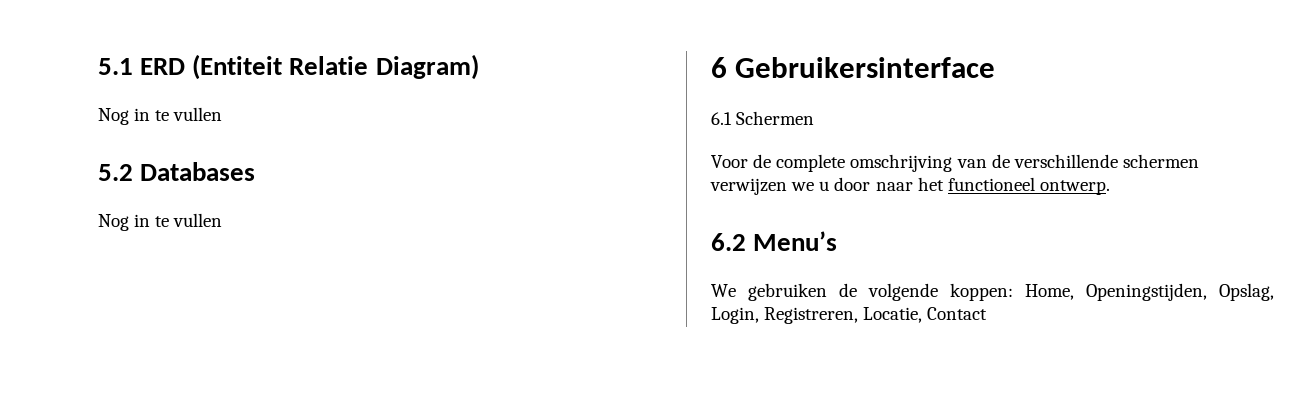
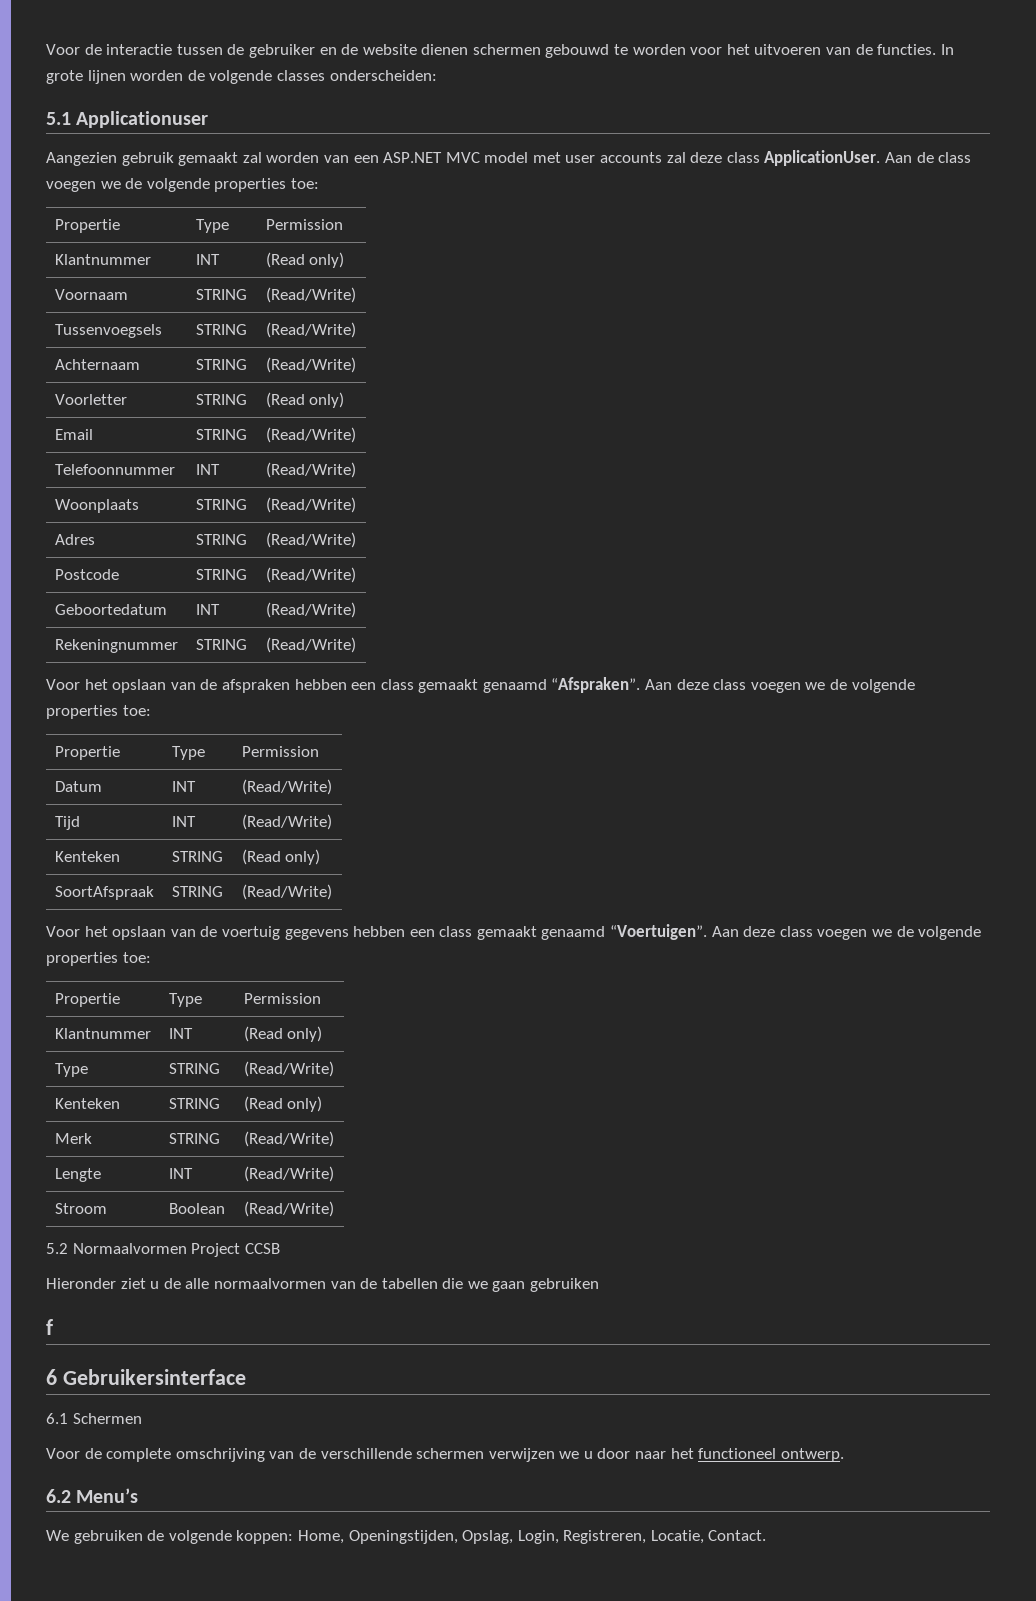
[98,54,479,80] [98,107,223,125] [98,162,256,181] [98,213,223,231] 5.1 ERD (Entiteit Relatie Diagram) // Nog in te vullen // 5.2 Databases // Nog in te vullen -> [46,44,954,58] [46,70,437,84] [46,111,209,128] [46,150,972,166] [46,178,319,192] [54,219,120,233] [195,219,229,233] [265,219,343,230] [54,254,151,265] [195,254,220,265] [265,252,345,268] [54,289,128,300] [195,289,247,300] [265,287,356,303] [54,324,162,338] [195,324,247,335] [265,322,356,338] [54,359,140,370] [195,359,247,370] [265,357,356,373] [54,394,127,405] [195,394,247,405] [265,392,345,408] [54,429,93,440] [195,429,247,440] [265,427,356,443] [54,464,175,475] [195,464,220,475] [265,462,356,478] [54,499,139,513] [195,499,247,510] [265,497,356,513] [54,534,95,545] [195,534,247,545] [265,532,356,548] [54,569,119,580] [195,569,247,580] [265,567,356,583] [54,604,167,615] [195,604,220,615] [265,602,356,618] [54,639,178,653] [195,639,247,650] [265,637,356,653] [46,677,915,693] [46,705,151,719] [54,746,120,760] [171,746,205,760] [241,746,319,757] [54,781,102,792] [171,781,196,792] [241,779,332,795] [54,816,80,830] [171,816,196,827] [241,814,332,830] [54,851,120,862] [171,851,223,862] [241,849,321,865] [54,886,154,900] [171,886,223,897] [241,884,332,900] [46,924,982,940] [46,952,151,966] [54,993,120,1007] [168,993,202,1007] [243,993,321,1004] [54,1028,151,1039] [168,1028,193,1039] [243,1026,323,1042] [54,1063,88,1077] [168,1063,220,1074] [243,1061,334,1077] [54,1098,120,1109] [168,1098,220,1109] [243,1096,323,1112] [54,1133,92,1144] [168,1133,220,1144] [243,1131,334,1147] [54,1168,101,1182] [168,1168,193,1179] [243,1166,334,1182] [54,1203,107,1214] [168,1203,225,1214] [243,1201,334,1217] [46,1243,280,1257] [46,1278,600,1292] [46,1319,53,1335] Voor de interactie tussen de gebruiker en de website dienen schermen gebouwd te worden voor het uitvoeren van de functies. In grote lijnen worden de volgende classes onderscheiden: // 5.1 Applicationuser // Aangezien gebruik gemaakt zal worden van een ASP.NET MVC model met user accounts zal deze class ApplicationUser. Aan de class voegen we de volgende properties toe: // Propertie | Type | Permission // Klantnummer | INT | (Read only) // Voornaam | STRING | (Read/Write) // Tussenvoegsels | STRING | (Read/Write) // Achternaam | STRING | (Read/Write) // Voorletter | STRING | (Read only) // Email | STRING | (Read/Write) // Telefoonnummer | INT | (Read/Write) // Woonplaats | STRING | (Read/Write) // Adres | STRING | (Read/Write) // Postcode | STRING | (Read/Write) // Geboortedatum | INT | (Read/Write) // Rekeningnummer | STRING | (Read/Write) // Voor het opslaan van de afspraken hebben een class gemaakt genaamd “Afspraken”. Aan deze class voegen we de volgende properties toe: // Propertie | Type | Permission // Datum | INT | (Read/Write) // Tijd | INT | (Read/Write) // Kenteken | STRING | (Read only) // SoortAfspraak | STRING | (Read/Write) // Voor het opslaan van de voertuig gegevens hebben een class gemaakt genaamd “Voertuigen”. Aan deze class voegen we de volgende properties toe: // Propertie | Type | Permission // Klantnummer | INT | (Read only) // Type | STRING | (Read/Write) // Kenteken | STRING | (Read only) // Merk | STRING | (Read/Write) // Lengte | INT | (Read/Write) // Stroom | Boolean | (Read/Write) // 5.2 Normaalvormen Project CCSB // Hieronder ziet u de alle normaalvormen van de tabellen die we gaan gebruiken // f
[927,307,988,320] Contact -> [708,1530,767,1541] Contact.

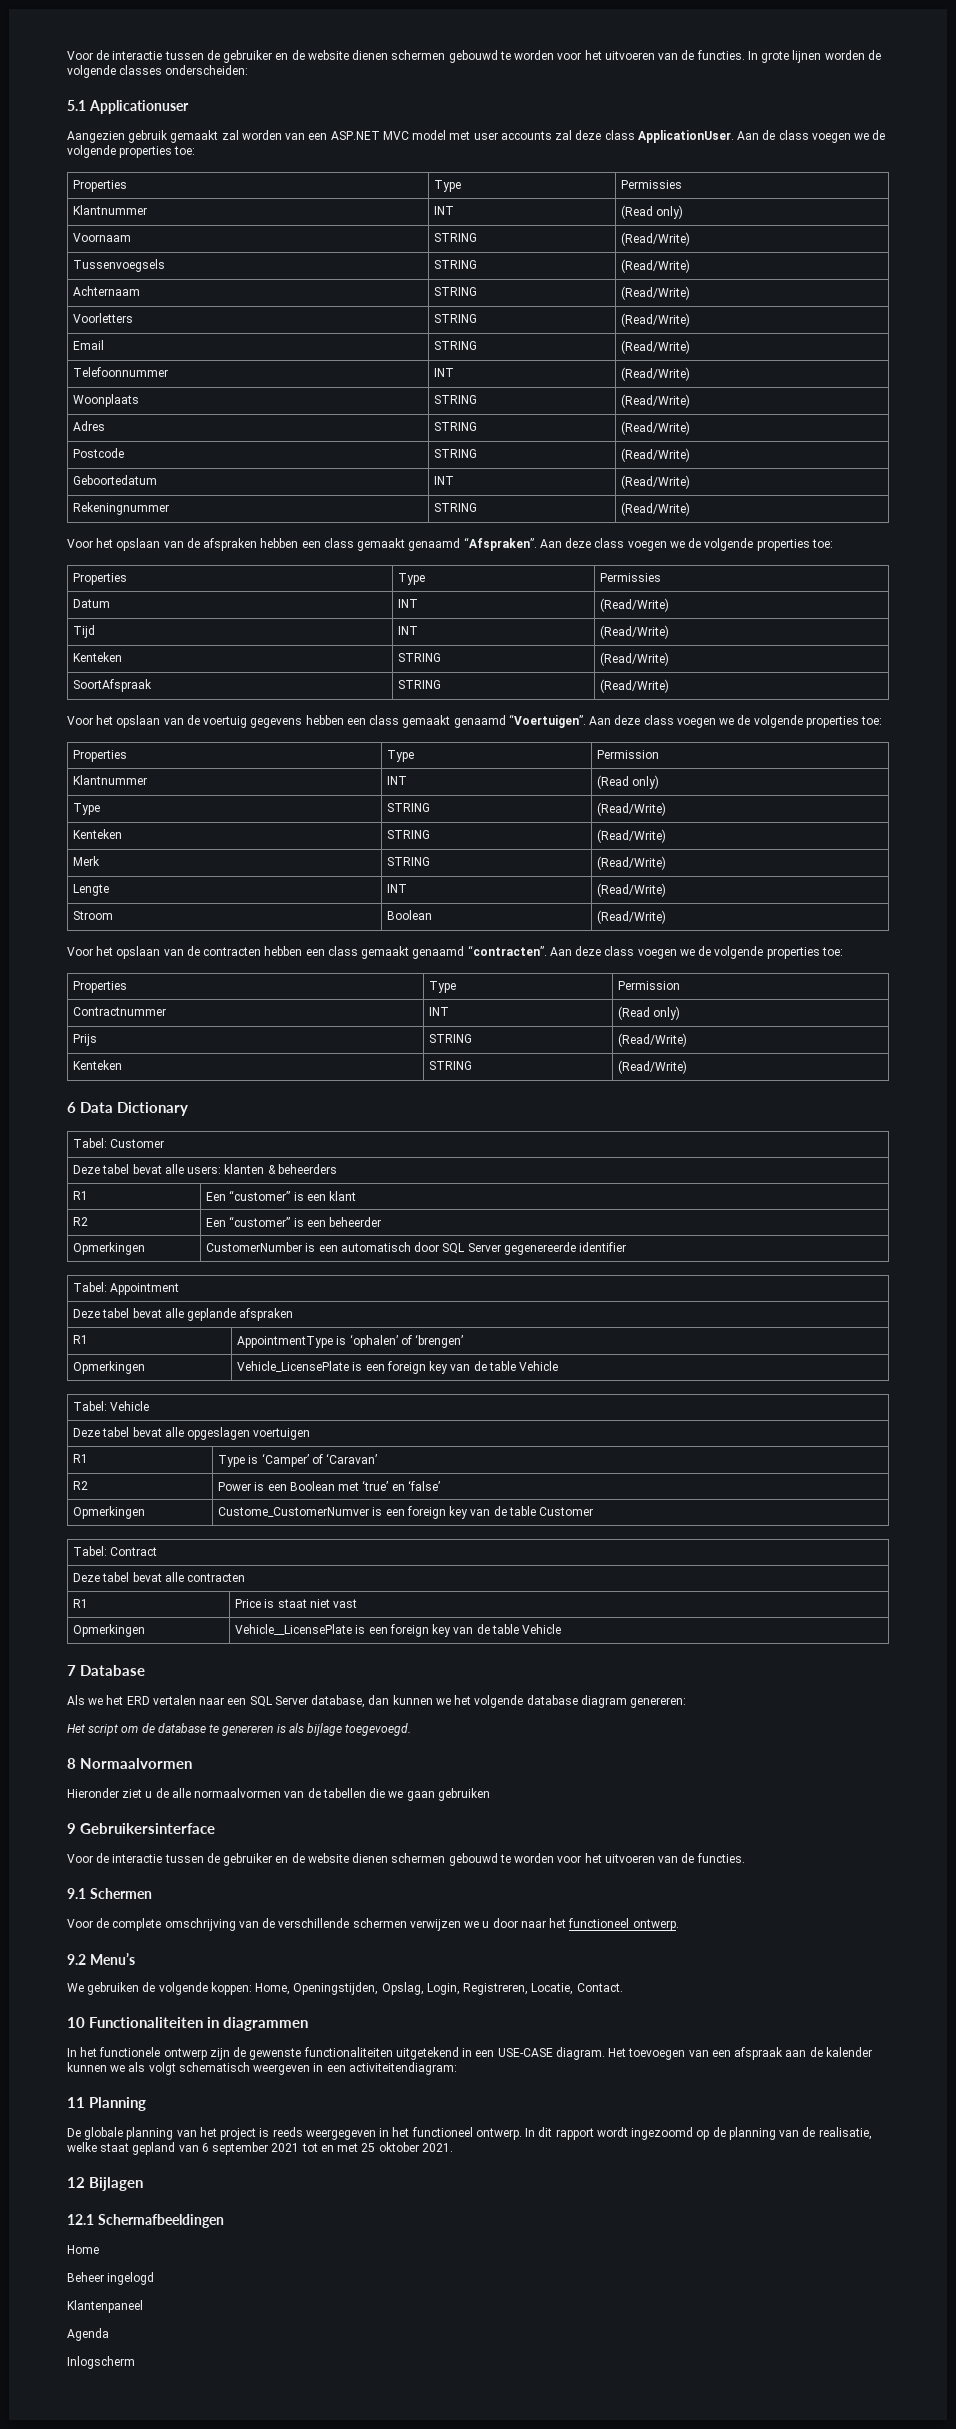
[54,219,120,233] [195,219,229,233] [265,219,343,230] Propertie | Type | Permission -> [73,180,128,192] [434,180,462,192] [621,180,683,189] Properties | Type | Permissies
[54,394,127,405] [195,394,247,405] [265,392,345,408] Voorletter | STRING | (Read only) -> [73,313,134,323] [434,314,478,323] [621,313,691,327] Voorletters | STRING | (Read/Write)
[54,746,120,760] [171,746,205,760] [241,746,319,757] Propertie | Type | Permission -> [73,573,128,585] [398,573,426,585] [600,573,662,582] Properties | Type | Permissies
[241,849,321,865] (Read only) -> [600,652,670,666] (Read/Write)
[54,993,120,1007] Propertie -> [73,750,128,762] Properties
[243,1096,323,1112] (Read only) -> [597,829,667,843] (Read/Write)
[46,1243,68,1254] 5.2 -> [67,945,843,959] [73,981,128,993] [429,981,457,993] [618,981,681,990] [73,1007,167,1016] [429,1007,450,1016] [618,1006,681,1020] [73,1034,98,1046] [429,1034,473,1043] [618,1033,688,1047] [73,1060,123,1070] [429,1061,473,1070] [618,1060,688,1074] [67,1102,189,1116] [73,1138,165,1148] [73,1164,337,1174] [73,1191,89,1200] [206,1190,357,1201] [73,1217,89,1226] [206,1216,382,1227] [73,1242,146,1255] [206,1242,627,1255] [73,1282,180,1295] [73,1308,294,1321] [73,1335,89,1344] [237,1334,464,1348] [73,1361,146,1374] [237,1361,559,1374] [73,1401,150,1411] [73,1427,311,1440] [73,1454,89,1463] [218,1453,378,1467] [73,1481,89,1490] [218,1480,440,1491] [73,1506,146,1519] [218,1506,594,1519] [73,1546,158,1556] [73,1572,246,1582] [73,1599,89,1608] [235,1599,358,1608] [73,1624,146,1637] [235,1624,562,1637] [67,1665,146,1676] [67,1695,687,1708] [67,1723,412,1736] [67,1758,76,1769] Voor het opslaan van de contracten hebben een class gemaakt genaamd “contracten”. Aan deze class voegen we de volgende properties toe: // Properties | Type | Permission // Contractnummer | INT | (Read only) // Prijs | STRING | (Read/Write) // Kenteken | STRING | (Read/Write) // 6 Data Dictionary // Tabel: Customer // Deze tabel bevat alle users: klanten & beheerders // R1 | Een “customer” is een klant // R2 | Een “customer” is een beheerder // Opmerkingen | CustomerNumber is een automatisch door SQL Server gegenereerde identifier // Tabel: Appointment // Deze tabel bevat alle geplande afspraken // R1 | AppointmentType is ‘ophalen’ of ‘brengen’ // Opmerkingen | Vehicle_LicensePlate is een foreign key van de table Vehicle // Tabel: Vehicle // Deze tabel bevat alle opgeslagen voertuigen // R1 | Type is ‘Camper’ of ‘Caravan’ // R2 | Power is een Boolean met ‘true’ en ‘false’ // Opmerkingen | Custome_CustomerNumver is een foreign key van de table Customer // Tabel: Contract // Deze tabel bevat alle contracten // R1 | Price is staat niet vast // Opmerkingen | Vehicle__LicensePlate is een foreign key van de table Vehicle // 7 Database // Als we het ERD vertalen naar een SQL Server database, dan kunnen we het volgende database diagram genereren: // Het script om de database te genereren is als bijlage toegevoegd. // 8
[191,1243,280,1257] Project CCSB -> (193, 1763) none
[46,1319,53,1335] [46,1369,57,1385] f // 6 -> [67,1823,76,1834] 9
[46,1413,68,1424] 6.1 -> [67,1853,745,1866] [67,1888,86,1899] Voor de interactie tussen de gebruiker en de website dienen schermen gebouwd te worden voor het uitvoeren van de functies. // 9.1
[46,1489,71,1503] 6.2 -> [67,1954,86,1965] 9.2
(767, 1535) none -> [67,2017,309,2031] [67,2047,872,2060] [67,2062,457,2075] [67,2097,147,2111] [67,2127,872,2140] [67,2142,453,2155] [67,2177,144,2191] [67,2214,224,2228] [67,2245,99,2254] [67,2272,155,2285] [67,2300,143,2313] [67,2328,109,2341] [67,2356,135,2369] // 10 Functionaliteiten in diagrammen // In het functionele ontwerp zijn de gewenste functionaliteiten uitgetekend in een USE-CASE diagram. Het toevoegen van een afspraak aan de kalender kunnen we als volgt schematisch weergeven in een activiteitendiagram: // 11 Planning // De globale planning van het project is reeds weergegeven in het functioneel ontwerp. In dit rapport wordt ingezoomd op de planning van de realisatie, welke staat gepland van 6 september 2021 tot en met 25 oktober 2021. // 12 Bijlagen // 12.1 Schermafbeeldingen // Home // Beheer ingelogd // Klantenpaneel // Agenda // Inlogscherm

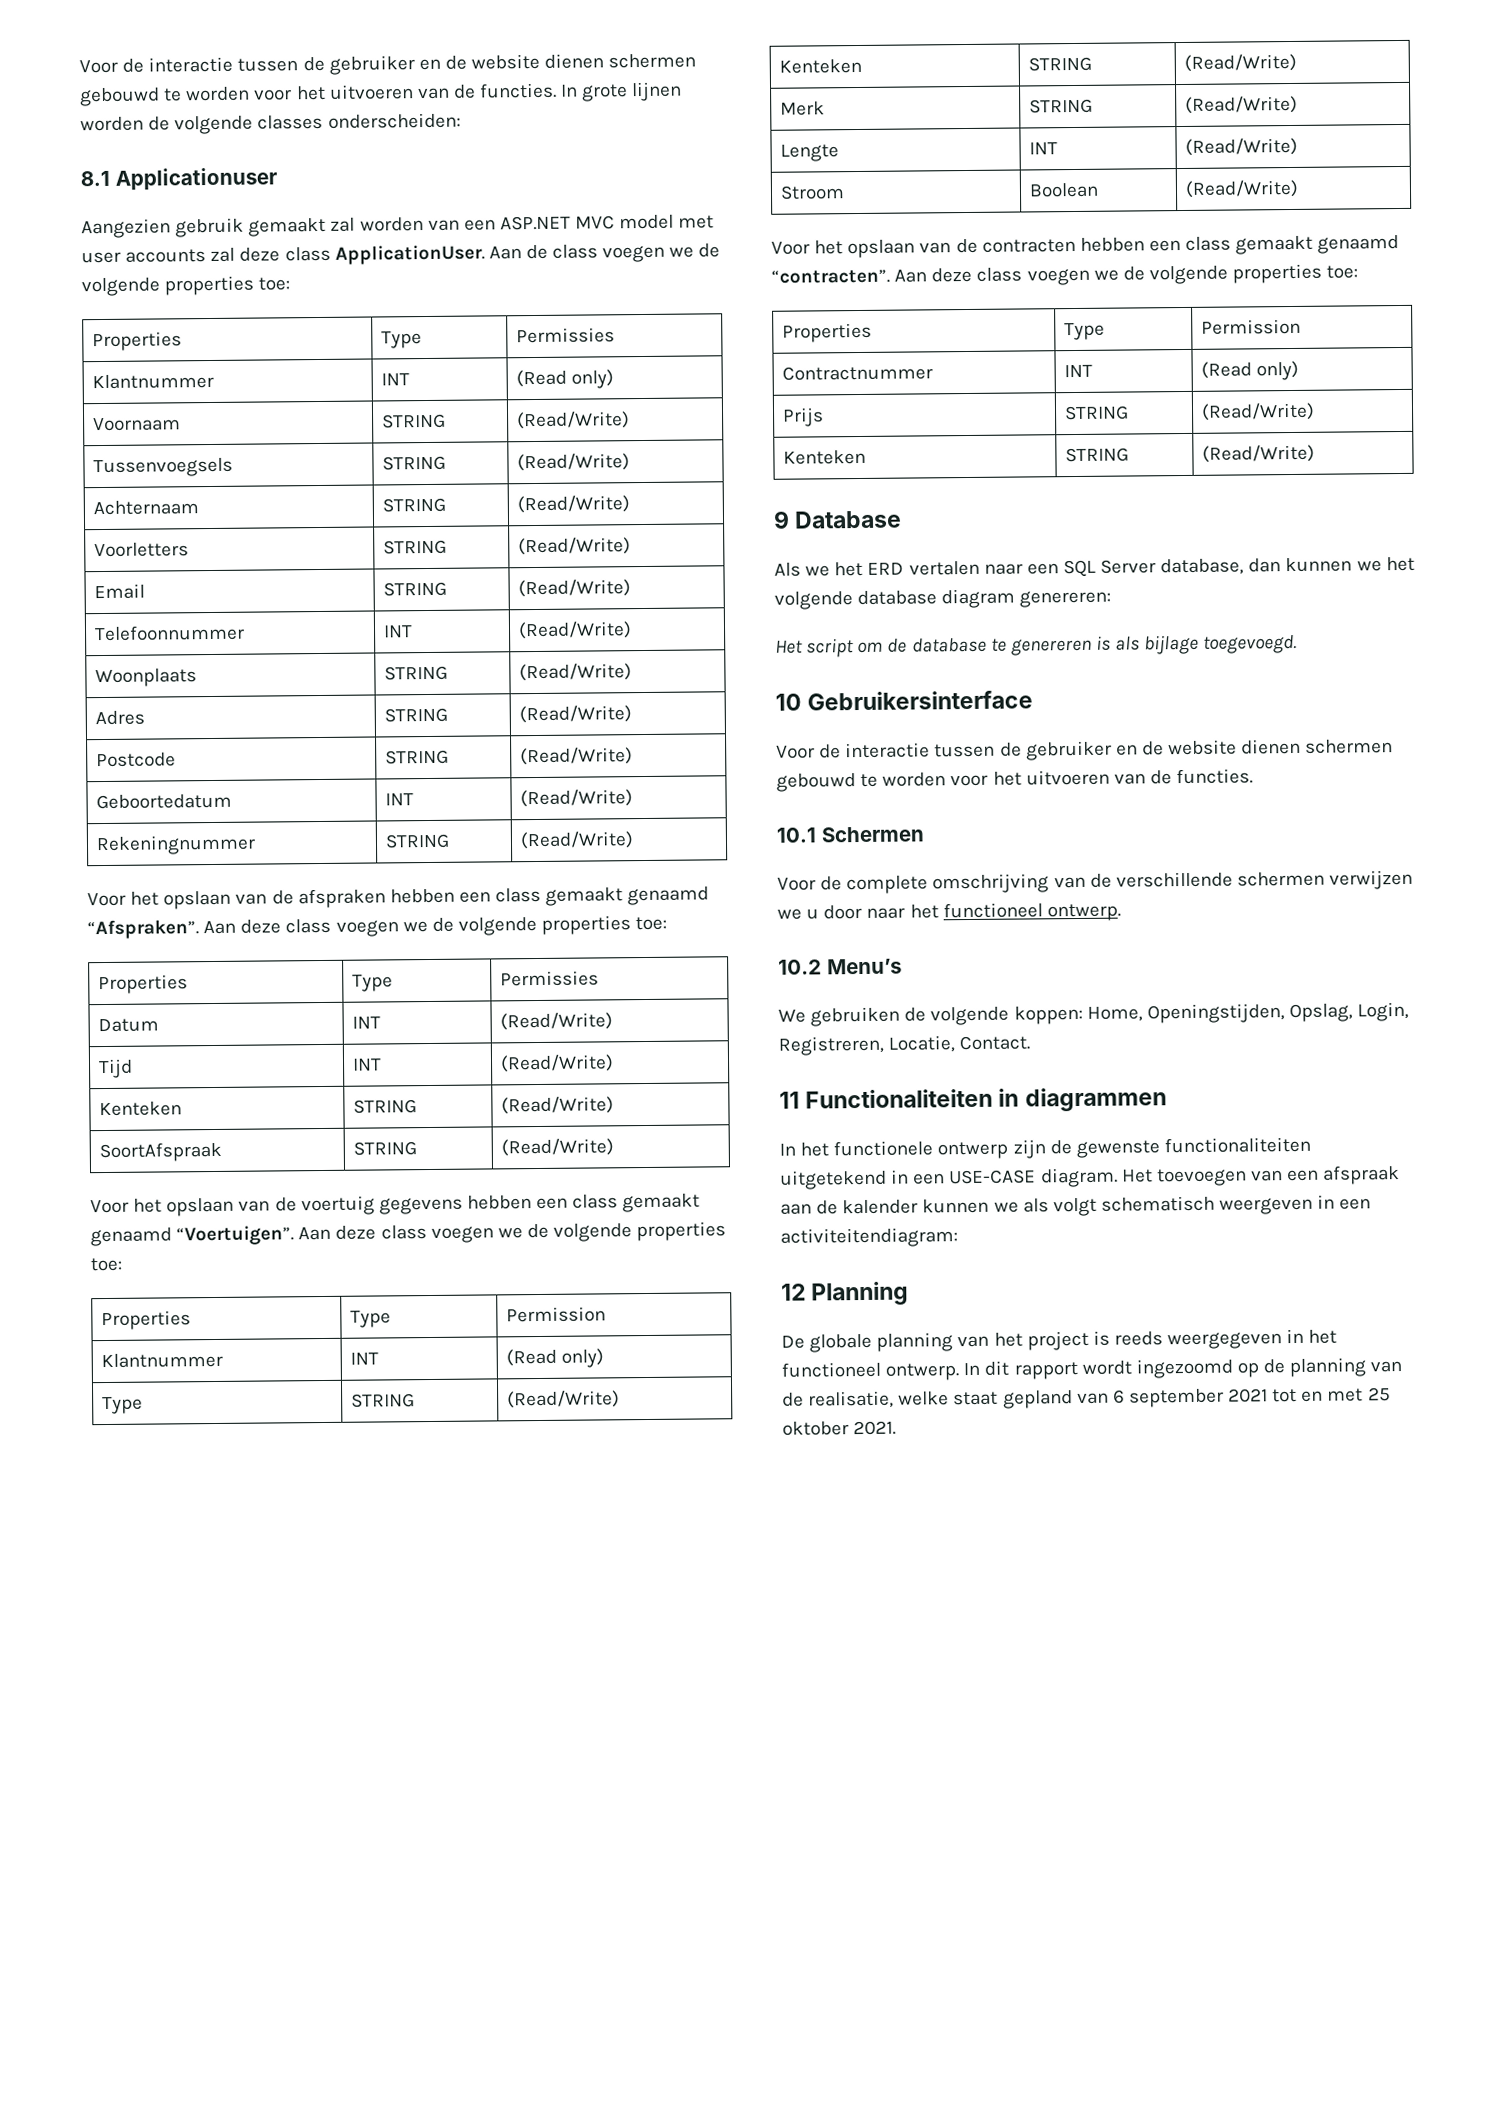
[67,100,86,111] 5.1 -> [80,170,110,187] 8.1
[67,1102,189,1116] [73,1138,165,1148] [73,1164,337,1174] [73,1191,89,1200] [206,1190,357,1201] [73,1217,89,1226] [206,1216,382,1227] [73,1242,146,1255] [206,1242,627,1255] [73,1282,180,1295] [73,1308,294,1321] [73,1335,89,1344] [237,1334,464,1348] [73,1361,146,1374] [237,1361,559,1374] [73,1401,150,1411] [73,1427,311,1440] [73,1454,89,1463] [218,1453,378,1467] [73,1481,89,1490] [218,1480,440,1491] [73,1506,146,1519] [218,1506,594,1519] [73,1546,158,1556] [73,1572,246,1582] [73,1599,89,1608] [235,1599,358,1608] [73,1624,146,1637] [235,1624,562,1637] [67,1665,76,1676] 6 Data Dictionary // Tabel: Customer // Deze tabel bevat alle users: klanten & beheerders // R1 | Een “customer” is een klant // R2 | Een “customer” is een beheerder // Opmerkingen | CustomerNumber is een automatisch door SQL Server gegenereerde identifier // Tabel: Appointment // Deze tabel bevat alle geplande afspraken // R1 | AppointmentType is ‘ophalen’ of ‘brengen’ // Opmerkingen | Vehicle_LicensePlate is een foreign key van de table Vehicle // Tabel: Vehicle // Deze tabel bevat alle opgeslagen voertuigen // R1 | Type is ‘Camper’ of ‘Caravan’ // R2 | Power is een Boolean met ‘true’ en ‘false’ // Opmerkingen | Custome_CustomerNumver is een foreign key van de table Customer // Tabel: Contract // Deze tabel bevat alle contracten // R1 | Price is staat niet vast // Opmerkingen | Vehicle__LicensePlate is een foreign key van de table Vehicle // 7 -> [773,510,790,529] 9
[67,1758,193,1769] [67,1788,490,1801] [67,1823,76,1834] 8 Normaalvormen // Hieronder ziet u de alle normaalvormen van de tabellen die we gaan gebruiken // 9 -> [775,693,802,711] 10
[67,1888,86,1899] 9.1 -> [776,827,816,843] 10.1
[67,1954,86,1965] 9.2 -> [778,959,822,975] 10.2
[67,2017,85,2028] 10 -> [779,1091,800,1109] 11
[67,2097,85,2108] 11 -> [781,1283,806,1301] 12
[67,2177,144,2191] [67,2214,224,2228] [67,2245,99,2254] [67,2272,155,2285] [67,2300,143,2313] [67,2328,109,2341] [67,2356,135,2369] // 12 Bijlagen // 12.1 Schermafbeeldingen // Home // Beheer ingelogd // Klantenpaneel // Agenda // Inlogscherm -> (897, 1428) none

